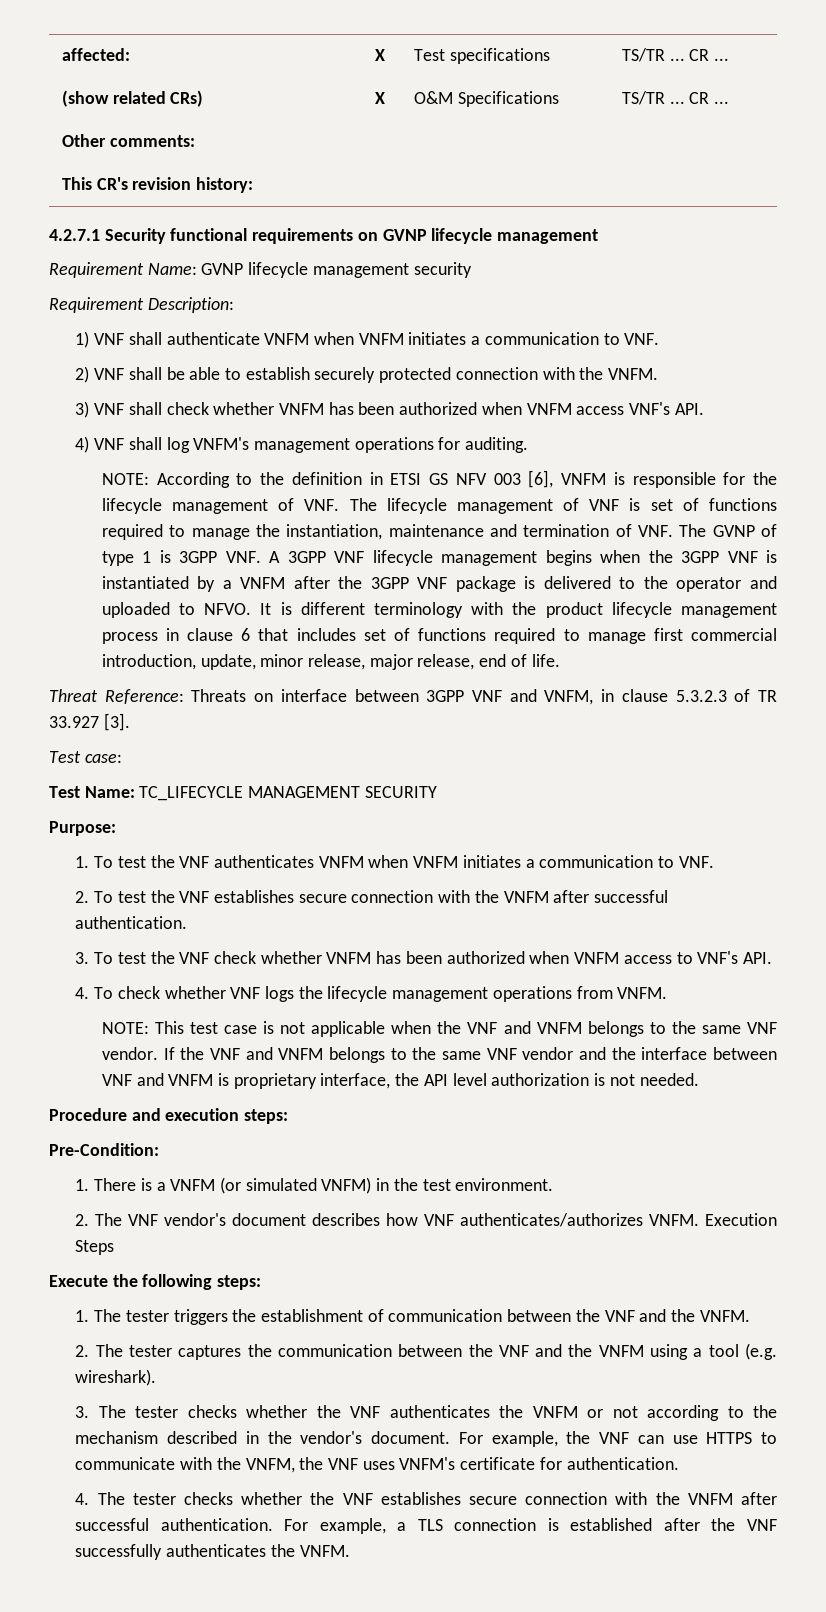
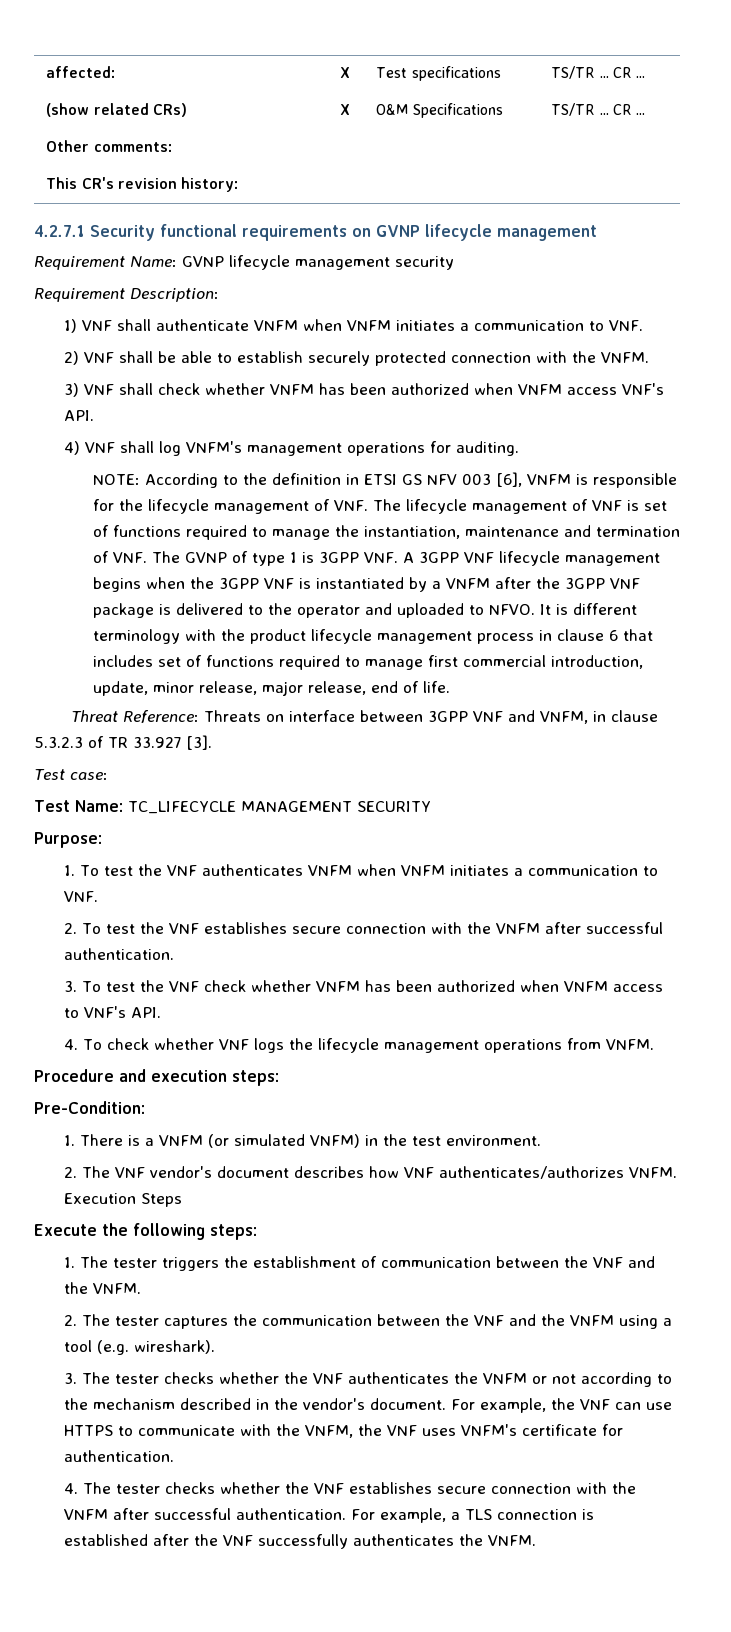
[101,1021,777,1037] [101,1047,777,1063] [101,1073,699,1089] // NOTE: This test case is not applicable when the VNF and VNFM belongs to the same VNF vendor. If the VNF and VNFM belongs to the same VNF vendor and the interface between VNF and VNFM is proprietary interface, the API level authorization is not needed. -> (654, 1044) none

